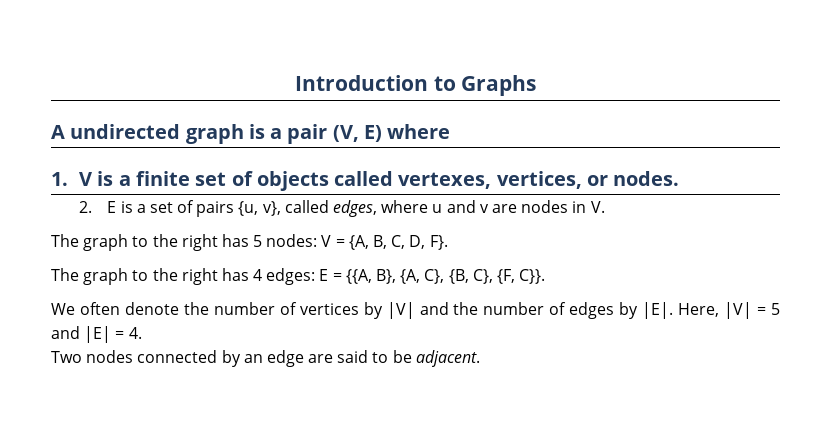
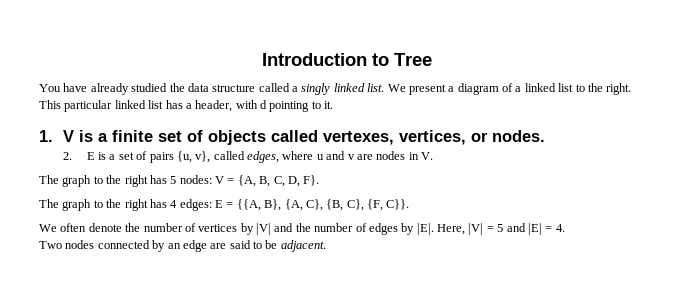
[461,75,537,96] [51,124,451,144] Graphs // A undirected graph is a pair (V, E) where -> [394,53,432,66] [39,83,632,95] [39,100,334,112] Tree // You have already studied the data structure called a singly linked list. We present a diagram of a linked list to the right. This particular linked list has a header, with d pointing to it.

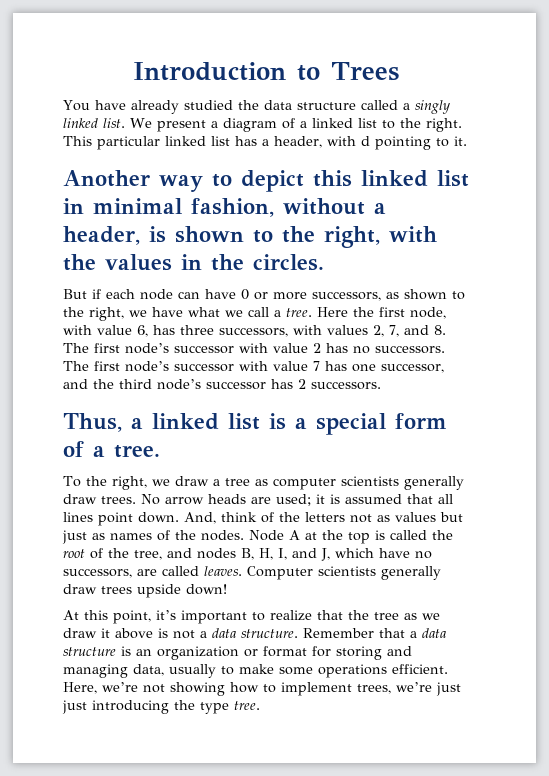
[394,53,432,66] Tree -> [331,62,400,81] Trees
[39,130,545,145] [62,151,434,163] [39,175,320,187] [39,199,410,211] [39,223,565,235] [39,240,326,252] 1. V is a finite set of objects called vertexes, vertices, or nodes. // 2. E is a set of pairs {u, v}, called edges, where u and v are nodes in V. // The graph to the right has 5 nodes: V = {A, B, C, D, F}. // The graph to the right has 4 edges: E = {{A, B}, {A, C}, {B, C}, {F, C}}. // We often denote the number of vertices by |V| and the number of edges by |E|. Here, |V| = 5 and |E| = 4. // Two nodes connected by an edge are said to be adjacent. -> [63,170,469,192] [63,198,386,217] [63,226,437,248] [63,254,324,271] [63,289,465,301] [63,307,446,321] [63,325,446,337] [63,343,445,354] [63,361,444,373] [63,379,381,390] [63,413,447,435] [63,441,160,458] [63,476,464,490] [63,494,453,506] [63,512,463,526] [62,530,453,544] [63,548,432,561] [63,566,441,580] [63,584,227,598] [63,610,440,624] [63,628,446,639] [63,646,412,660] [63,664,448,678] [63,682,461,696] [62,700,260,714] Another way to depict this linked list in minimal fashion, without a header, is shown to the right, with the values in the circles. // But if each node can have 0 or more successors, as shown to the right, we have what we call a tree. Here the first node, with value 6, has three successors, with values 2, 7, and 8. The first node’s successor with value 2 has no successors. The first node’s successor with value 7 has one successor, and the third node’s successor has 2 successors. // Thus, a linked list is a special form of a tree. // To the right, we draw a tree as computer scientists generally draw trees. No arrow heads are used; it is assumed that all lines point down. And, think of the letters not as values but just as names of the nodes. Node A at the top is called the root of the tree, and nodes B, H, I, and J, which have no successors, are called leaves. Computer scientists generally draw trees upside down! // At this point, it’s important to realize that the tree as we draw it above is not a data structure. Remember that a data structure is an organization or format for storing and managing data, usually to make some operations efficient. Here, we’re not showing how to implement trees, we’re just just introducing the type tree.

